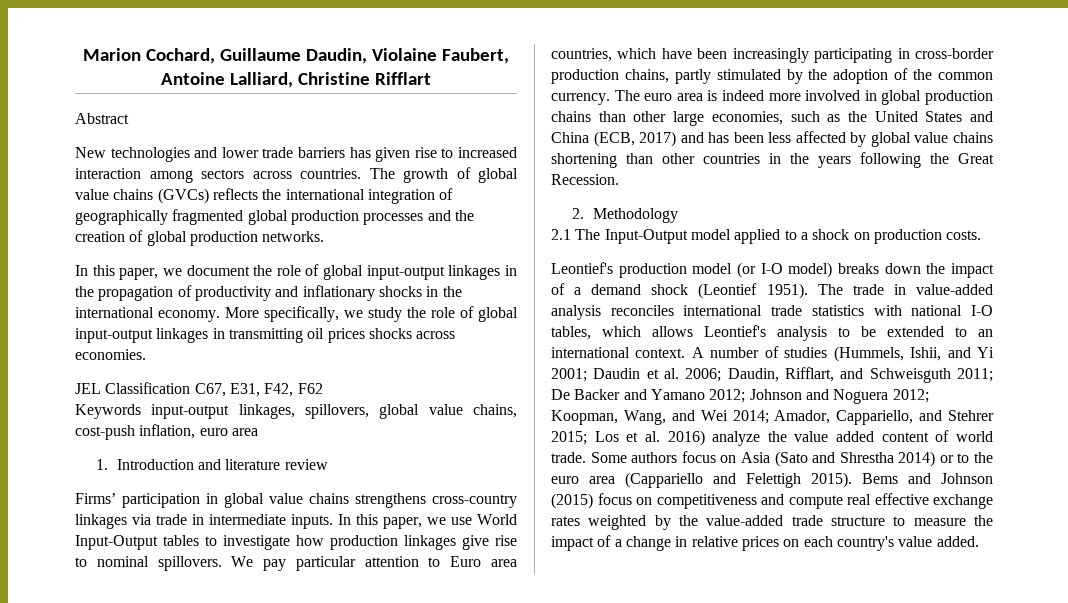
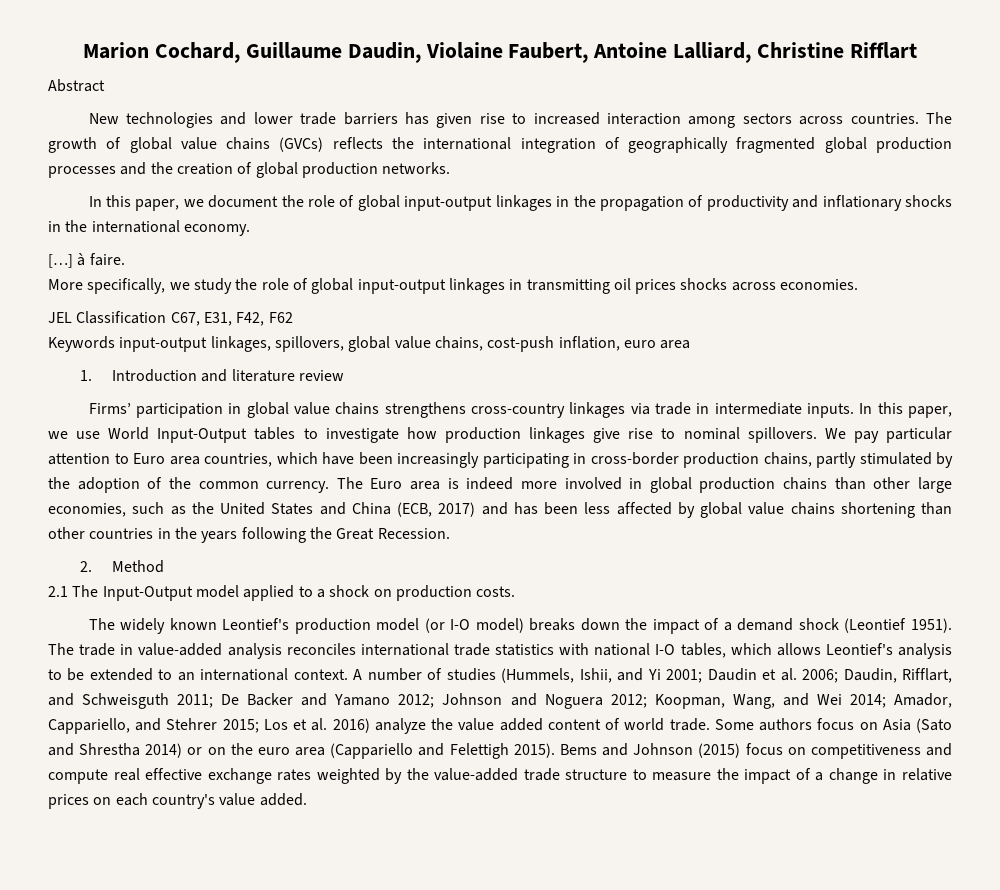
(220, 316) none -> [48,253,125,268] // […] à faire. //
[644,93,673,101] euro -> [370,478,403,489] Euro
[592,208,678,223] Methodology -> [111,560,164,573] Method
(982, 235) none -> [88,618,217,634] The widely known
[957,453,970,463] to -> [207,747,226,755] on

